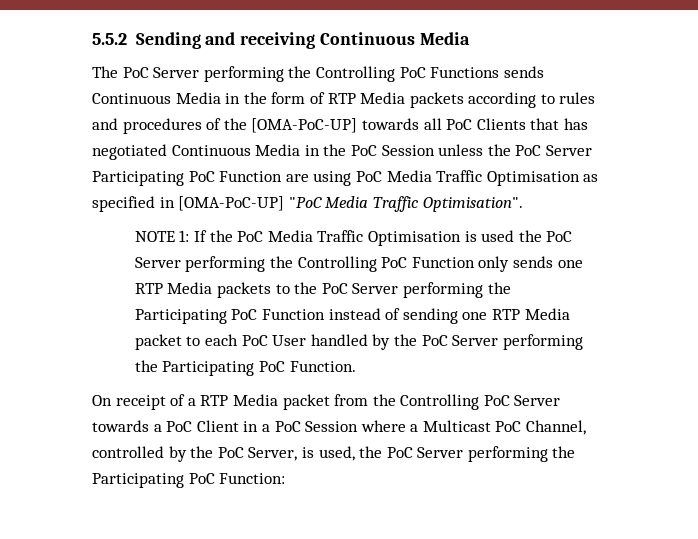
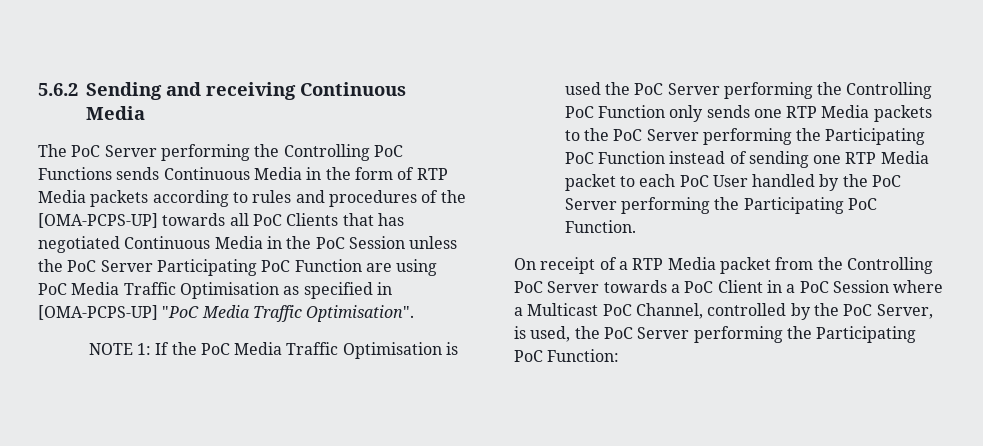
[92,33,127,45] 5.5.2 -> [38,83,78,96] 5.6.2
[251,118,358,133] [OMA-PoC-UP] -> [38,213,158,228] [OMA-PCPS-UP]
[178,196,285,211] [OMA-PoC-UP] -> [38,305,158,320] [OMA-PCPS-UP]

